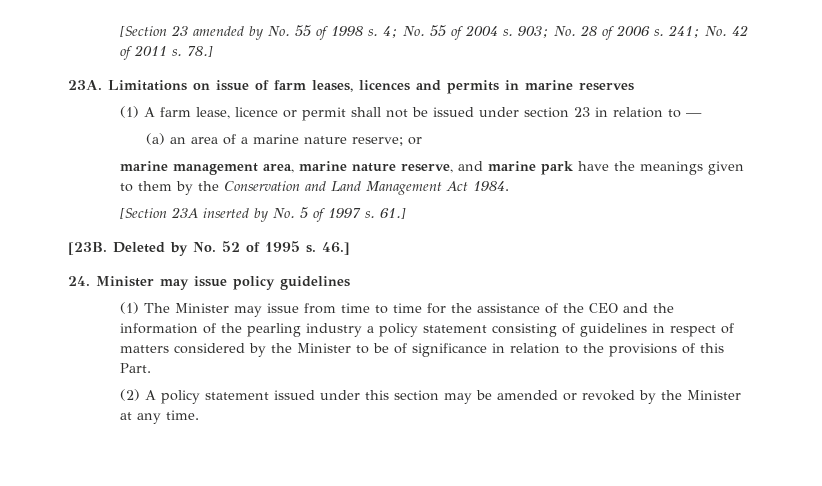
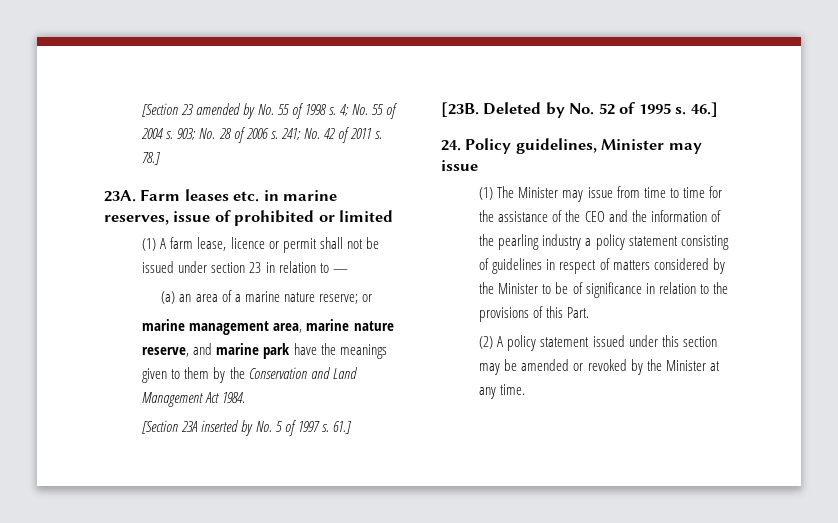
[108,80,634,94] Limitations on issue of farm leases, licences and permits in marine reserves -> [140,189,338,202] [104,210,394,226] Farm leases etc. in marine reserves, issue of prohibited or limited
[96,276,350,290] Minister may issue policy guidelines -> [465,138,702,154] [441,160,478,171] Policy guidelines, Minister may issue

